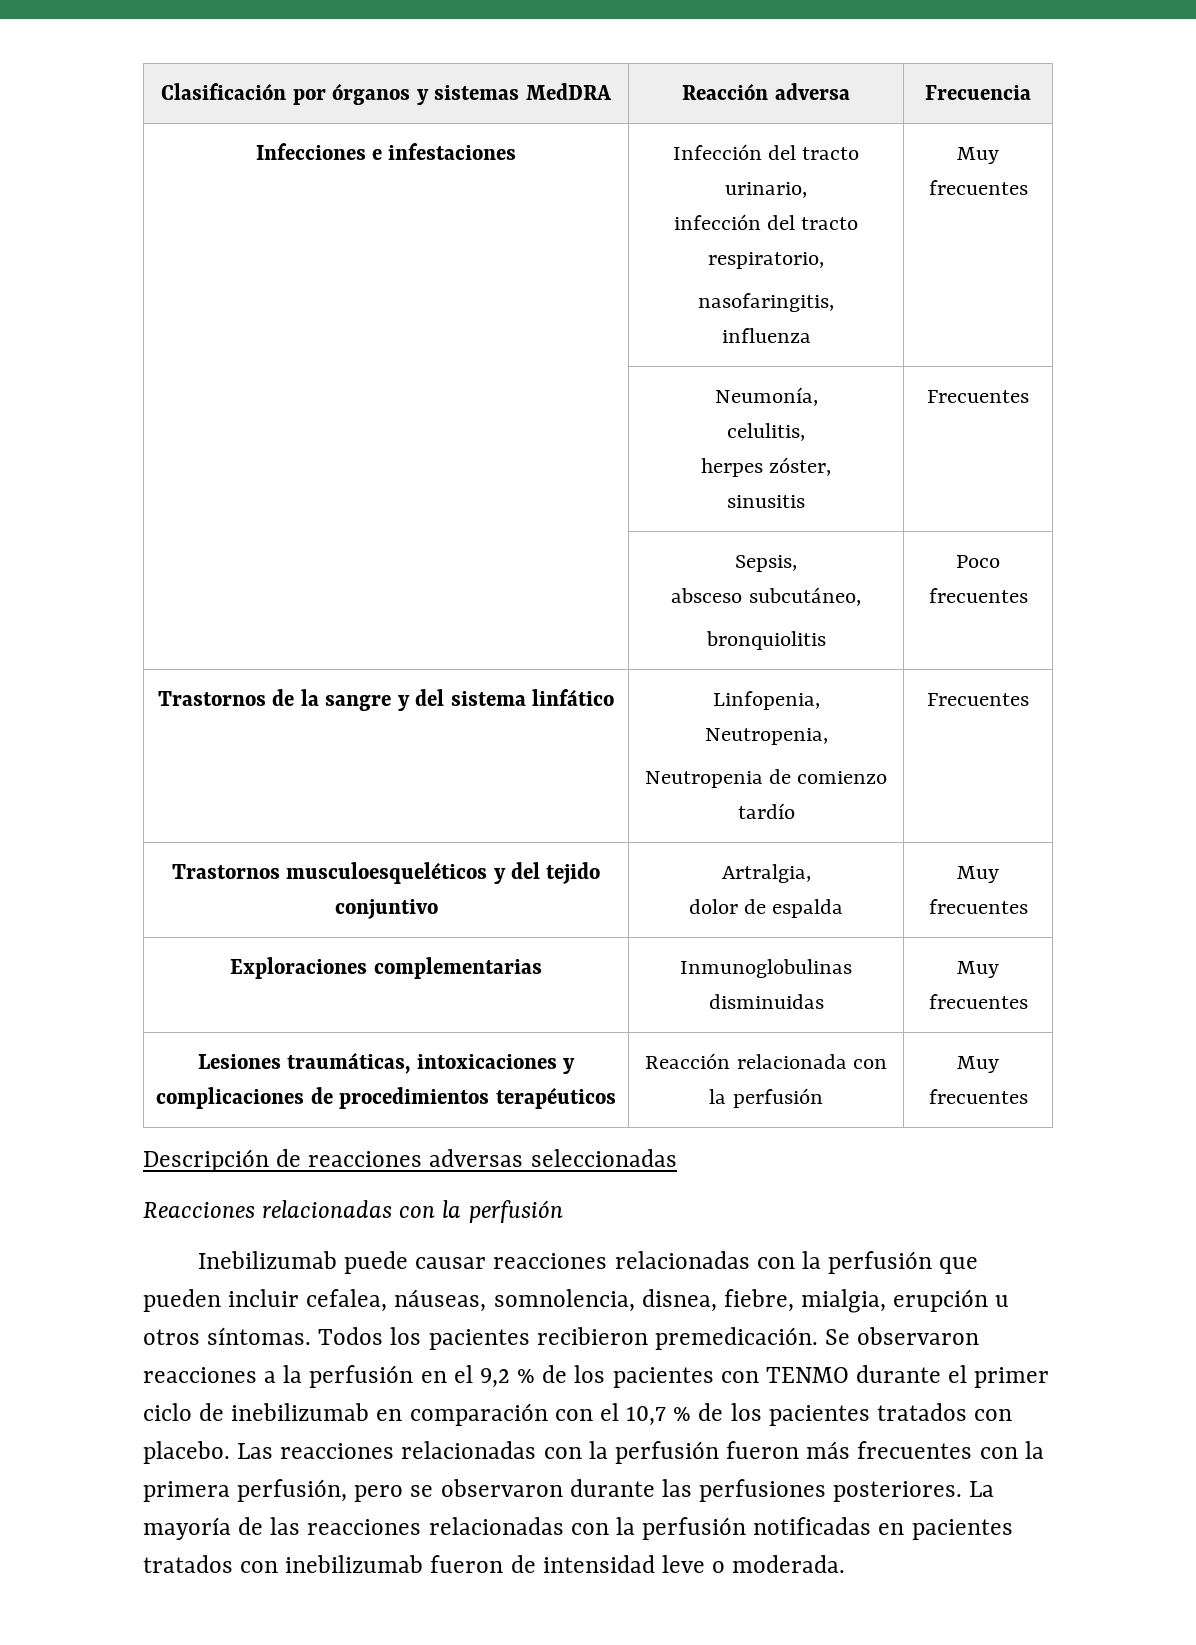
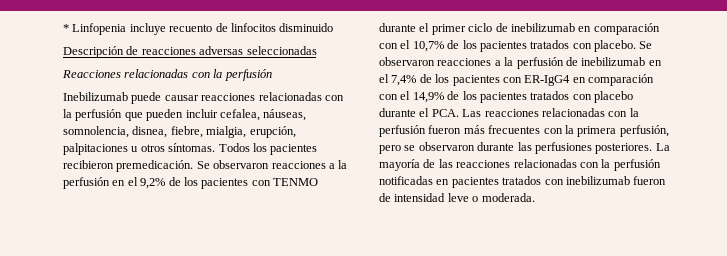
[161,83,612,105] [682,83,850,100] [925,85,1031,100] [255,143,517,160] [672,144,860,160] [725,182,807,198] [673,214,859,230] [708,252,824,269] [698,293,834,312] [721,328,811,343] [957,147,999,164] [928,180,1028,195] [714,387,818,406] [727,423,805,441] [700,457,832,477] [727,495,805,508] [927,390,1029,403] [735,555,797,572] [671,587,861,606] [705,631,826,650] [956,555,1000,568] [928,588,1028,603] [157,689,615,711] [712,691,820,710] [704,728,828,745] [644,769,888,788] [737,803,795,819] [927,693,1029,706] [171,862,601,884] [334,899,438,919] [721,864,811,883] [688,899,844,918] [957,866,999,883] [928,899,1028,914] [230,957,542,979] [680,959,852,978] [708,994,824,1009] [957,961,999,978] [928,994,1028,1009] [197,1052,576,1074] [156,1087,616,1109] [645,1053,887,1069] [709,1088,823,1108] [957,1056,999,1073] [928,1089,1028,1104] Clasificación por órganos y sistemas MedDRA | Reacción adversa | Frecuencia // Infecciones e infestaciones | Infección del tracto urinario, // infección del tracto respiratorio, // nasofaringitis, // influenza | Muy frecuentes // | Neumonía, // celulitis, // herpes zóster, // sinusitis | Frecuentes // | Sepsis, // absceso subcutáneo, // bronquiolitis | Poco frecuentes // Trastornos de la sangre y del sistema linfático | Linfopenia, // Neutropenia, // Neutropenia de comienzo tardío | Frecuentes // Trastornos musculoesqueléticos y del tejido conjuntivo | Artralgia, // dolor de espalda | Muy frecuentes // Exploraciones complementarias | Inmunoglobulinas disminuidas | Muy frecuentes // Lesiones traumáticas, intoxicaciones y complicaciones de procedimientos terapéuticos | Reacción relacionada con la perfusión | Muy frecuentes -> [63,23,334,35] * Linfopenia incluye recuento de linfocitos disminuido
[893,1289,989,1312] erupción -> [249,126,296,138] [63,143,128,155] erupción, palpitaciones
[479,1368,536,1388] 9,2 % -> [140,178,166,189] 9,2%
[626,1406,692,1426] 10,7 % -> [412,41,444,52] 10,7%
(230, 1452) none -> [639,41,653,49] [379,57,662,69] [379,74,654,86] [379,91,633,103] [379,108,459,117] Se observaron reacciones a la perfusión de inebilizumab en el 7,4% de los pacientes con ER-IgG4 en comparación con el 14,9% de los pacientes tratados con placebo durante el PCA.

